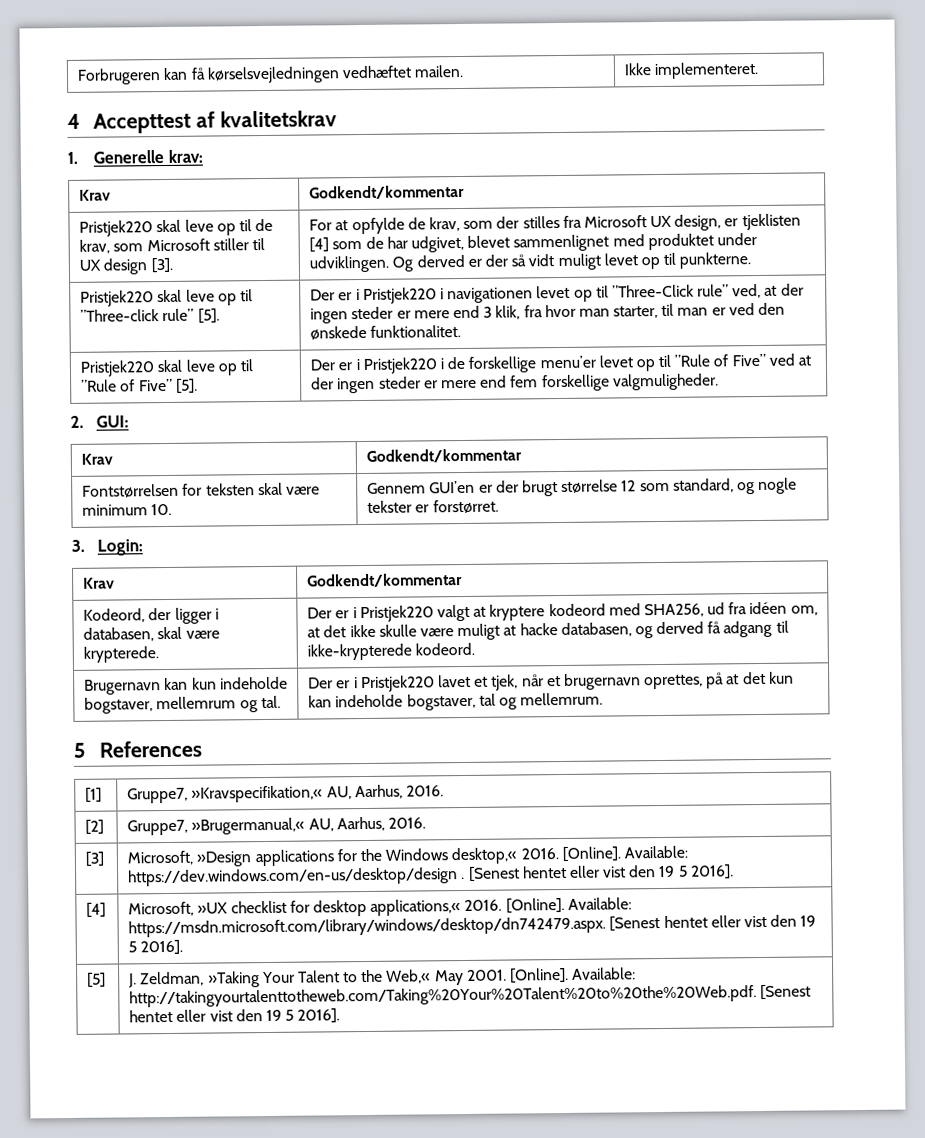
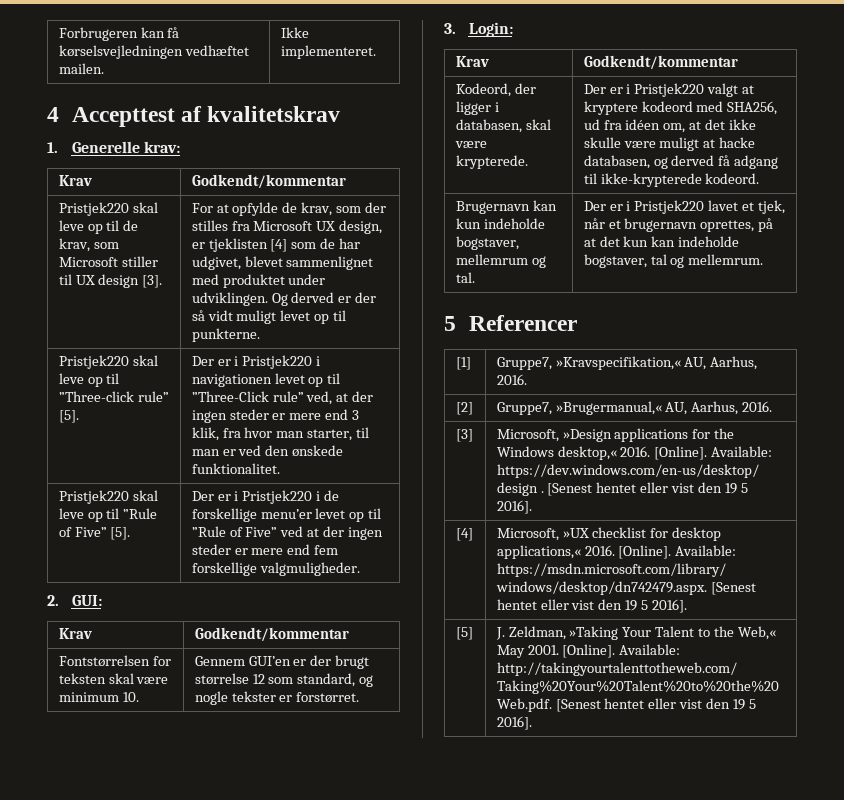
[99,740,203,758] References -> [468,315,577,331] Referencer

